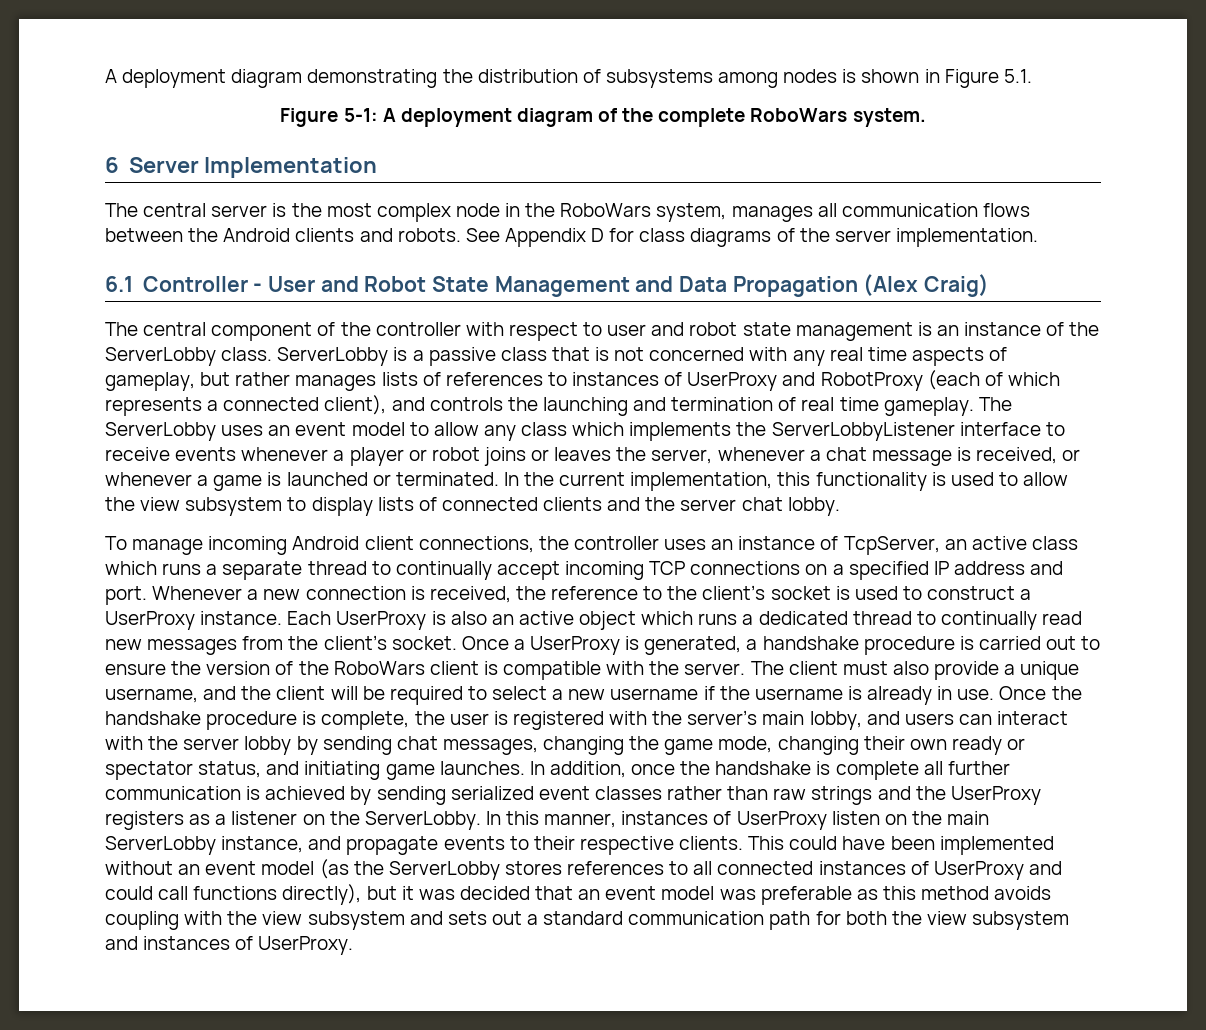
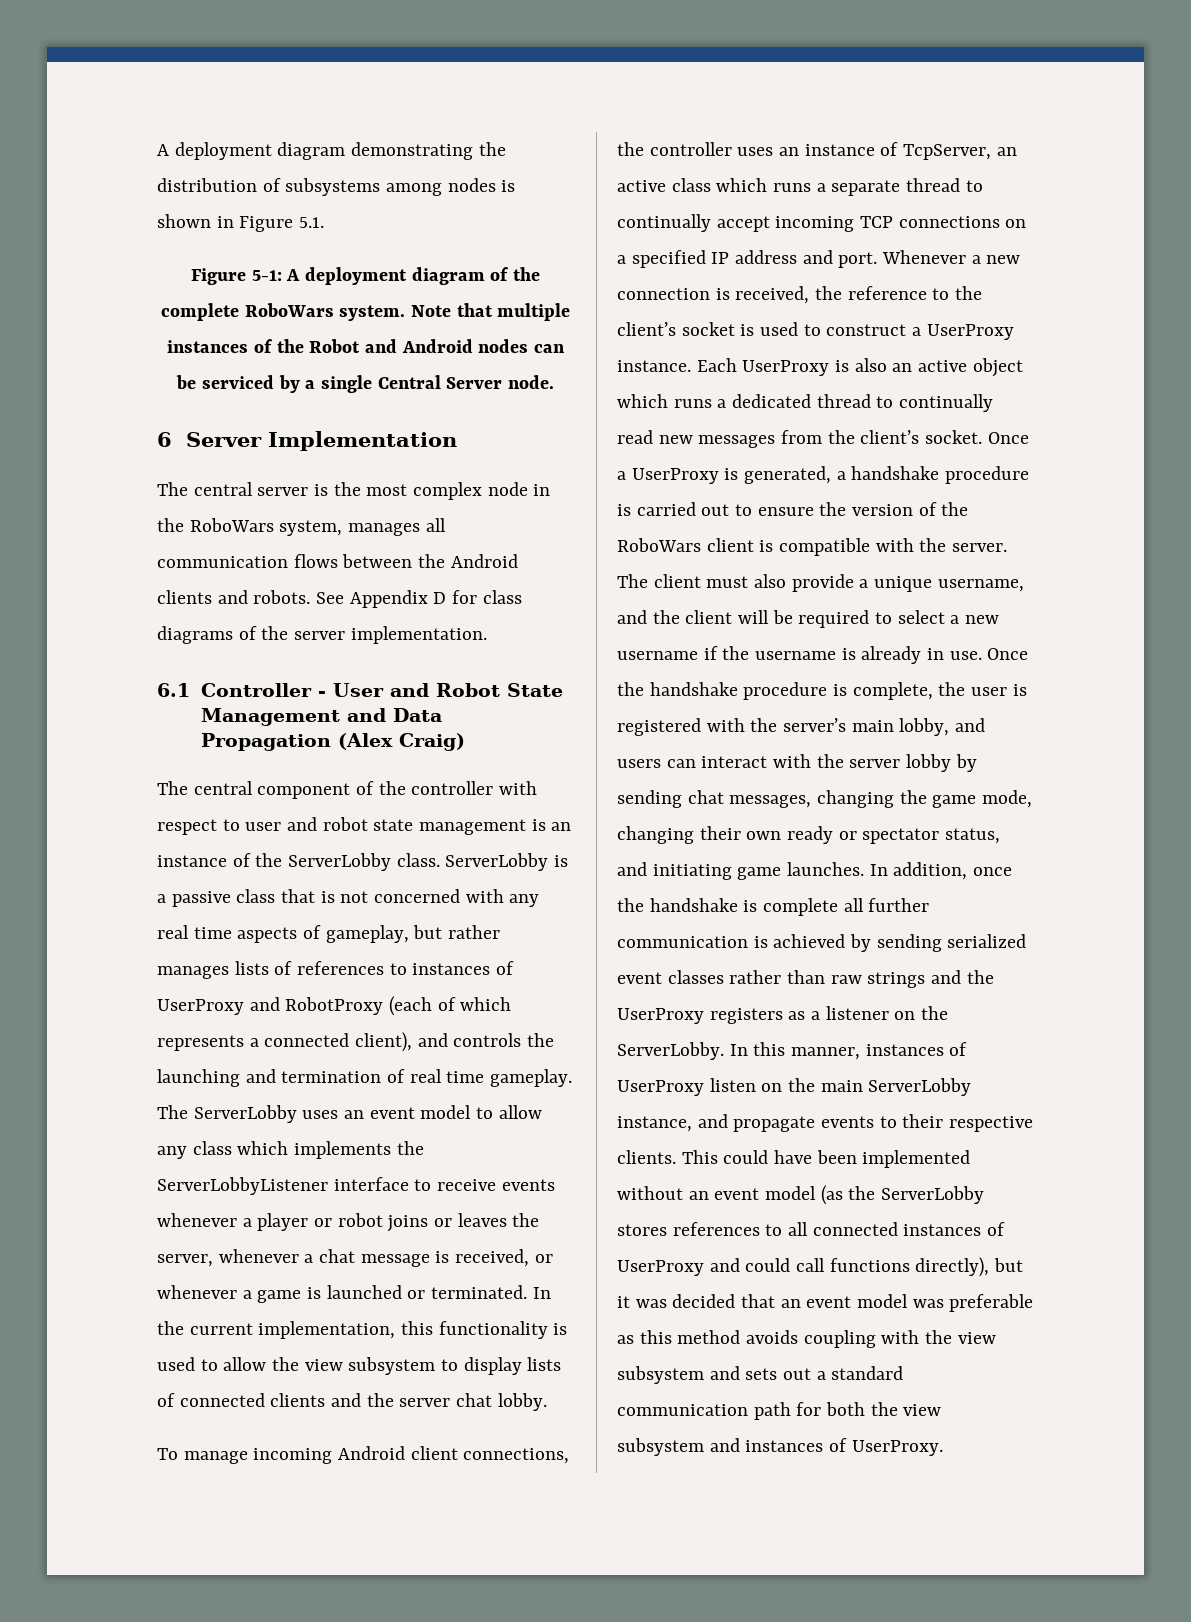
(926, 117) none -> [410,303,571,321] [167,339,565,353] [176,375,554,393] Note that multiple instances of the Robot and Android nodes can be serviced by a single Central Server node.

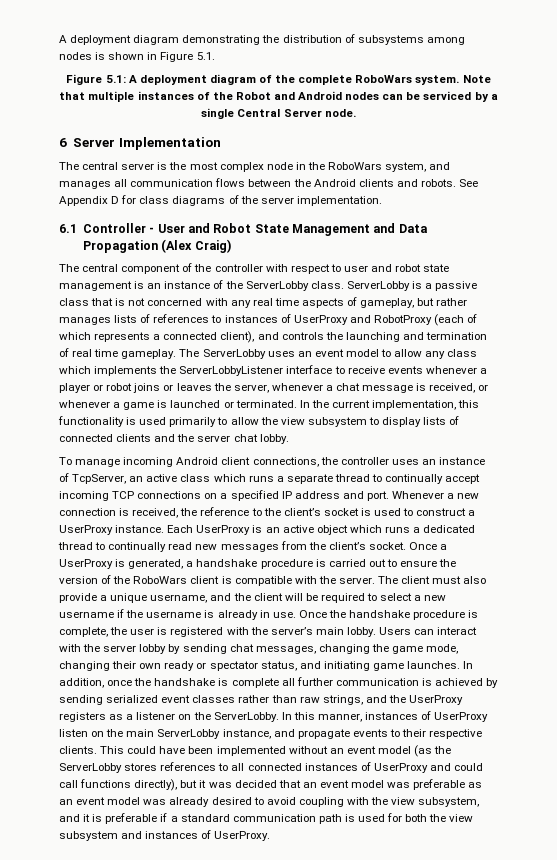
[251,270,282,281] 5-1: -> [105,75,126,83] 5.1:
(343, 528) none -> [429,162,451,170] and
(195, 1364) none -> [169,417,217,427] primarily
[854,358,887,372] also -> (263, 529) none
[899,718,986,736] [617,759,661,768] lobby, and users -> [346,627,412,637] lobby. Users
[867,972,926,988] strings -> [322,695,363,705] strings,
[639,1330,996,1348] [617,1366,812,1384] this method avoids coupling with the view subsystem and sets out -> [59,797,480,807] [59,813,168,824] an event model was already desired to avoid coupling with the view subsystem, and it is preferable if
(791, 1411) none -> [344,814,386,822] is used

